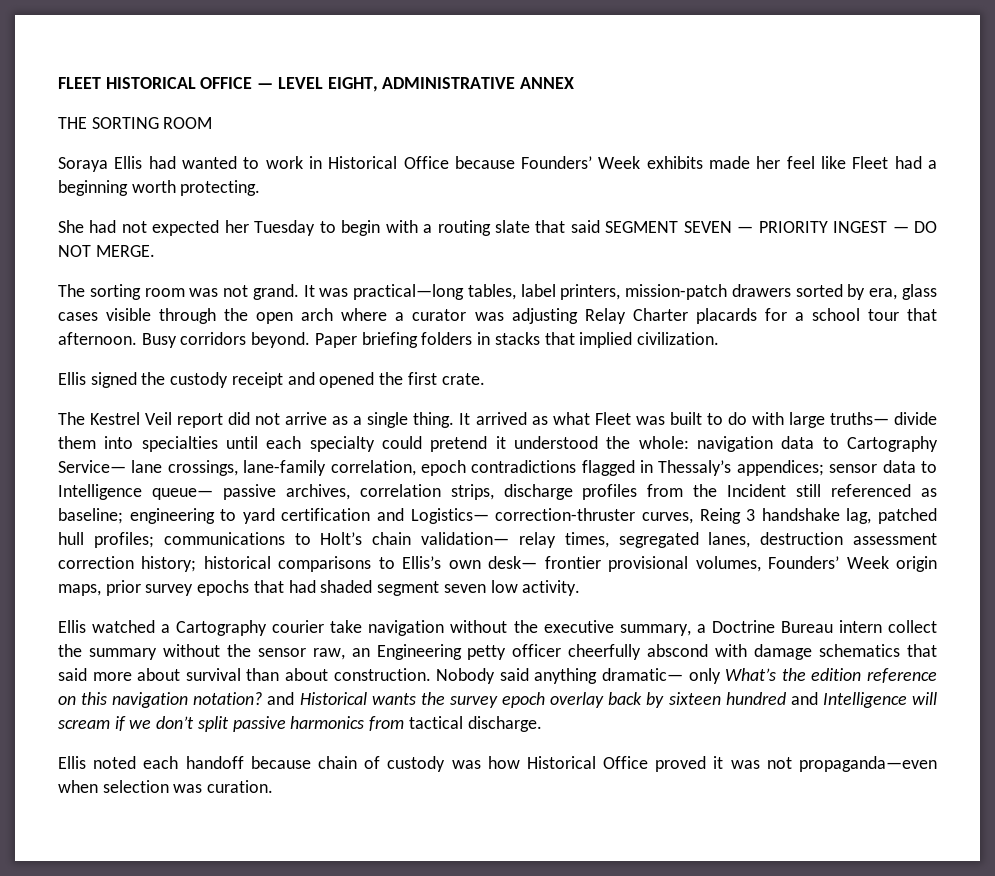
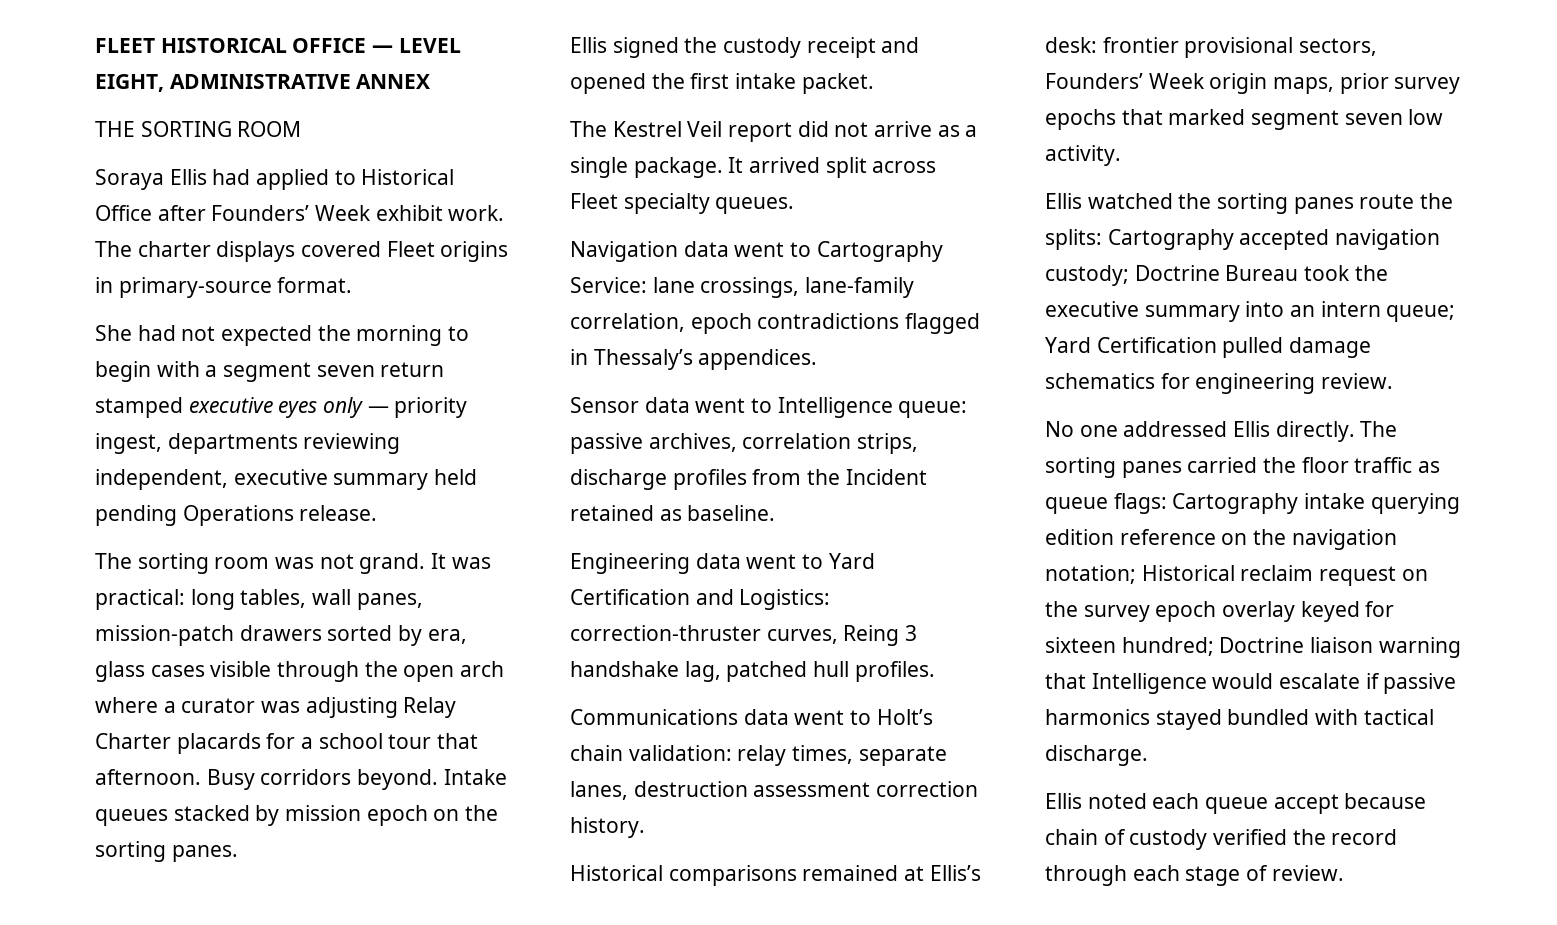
[181,156,937,169] [58,180,261,196] wanted to work in Historical Office because Founders’ Week exhibits made her feel like Fleet had a beginning worth protecting. -> [256,169,455,190] [95,205,505,221] [95,241,509,262] [95,277,353,298] applied to Historical Office after Founders’ Week exhibit work. The charter displays covered Fleet origins in primary-source format.
[224,220,316,236] her Tuesday -> [317,325,443,346] the morning
[437,220,938,236] [58,245,155,257] routing slate that said SEGMENT SEVEN — PRIORITY INGEST — DO NOT MERGE. -> [223,362,445,382] [95,397,468,418] [95,433,401,454] [95,469,478,490] [95,505,378,526] segment seven return stamped executive eyes only — priority ingest, departments reviewing independent, executive summary held pending Operations release.
[353,284,621,300] practical—long tables, label printers, -> [95,589,423,610] practical: long tables, wall panes,
[314,332,719,348] Paper briefing folders in stacks that implied civilization. -> [443,769,507,785] [95,805,499,826] [95,841,238,862] Intake queues stacked by mission epoch on the sorting panes.
[441,373,485,385] crate. -> [735,73,874,94] intake packet.
[413,412,455,428] thing. -> [633,157,723,178] package.
[531,412,937,428] [58,436,815,452] as what Fleet was built to do with large truths— divide them into specialties until each specialty could pretend it understood the whole: navigation data -> [825,157,937,178] [570,193,795,214] [570,241,785,262] split across Fleet specialty queues. // Navigation data went
[58,460,126,473] Service— -> [570,277,647,293] Service:
[736,460,916,476] appendices; sensor data -> [698,349,818,370] [570,397,746,413] appendices. // Sensor data went
[151,488,213,500] queue— -> [898,401,968,418] queue:
[796,484,937,497] [58,508,489,524] still referenced as baseline; engineering to yard certification and Logistics— -> [570,505,776,521] [570,553,875,574] [570,589,831,610] retained as baseline. // Engineering data went to Yard Certification and Logistics:
[93,532,285,548] profiles; communications -> [854,661,935,682] [570,709,845,725] profiles. // Communications data went
[421,532,509,545] validation— -> [628,745,732,761] validation:
[618,532,699,548] segregated -> [858,746,947,766] separate
[141,556,538,572] history; historical comparisons to Ellis’s own desk— -> [570,817,645,838] [570,865,981,886] [1045,37,1097,53] history. // Historical comparisons remained at Ellis’s desk:
[695,556,761,572] volumes, -> [1299,38,1378,56] sectors,
[288,580,373,593] had shaded -> [1168,109,1246,125] marked
[161,620,938,636] [58,644,937,660] [58,668,938,684] [58,692,938,708] [58,716,405,732] a Cartography courier take navigation without the executive summary, a Doctrine Bureau intern collect the summary without the sensor raw, an Engineering petty officer cheerfully abscond with damage schematics that said more about survival than about construction. Nobody said anything dramatic— only What’s the edition reference on this navigation notation? and Historical wants the survey epoch overlay back by sixteen hundred and Intelligence will scream if we don’t split passive harmonics from -> [1178,193,1454,214] [1045,229,1441,250] [1045,265,1388,286] [1045,301,1456,322] [1045,337,1372,358] [1045,373,1394,394] [1045,421,1398,442] [1045,457,1441,478] [1045,493,1460,514] [1045,529,1397,550] [1045,565,1428,586] [1045,601,1395,622] [1045,637,1461,658] [1045,673,1457,694] [1045,709,1359,730] the sorting panes route the splits: Cartography accepted navigation custody; Doctrine Bureau took the executive summary into an intern queue; Yard Certification pulled damage schematics for engineering review. // No one addressed Ellis directly. The sorting panes carried the floor traffic as queue flags: Cartography intake querying edition reference on the navigation notation; Historical reclaim request on the survey epoch overlay keyed for sixteen hundred; Doctrine liaison warning that Intelligence would escalate if passive harmonics stayed bundled with
[185,756,244,769] handoff -> [1205,794,1339,814] queue accept
[451,756,937,772] [58,780,274,793] was how Historical Office proved it was not propaganda—even when selection was curation. -> [1213,829,1398,845] [1045,865,1344,886] verified the record through each stage of review.

